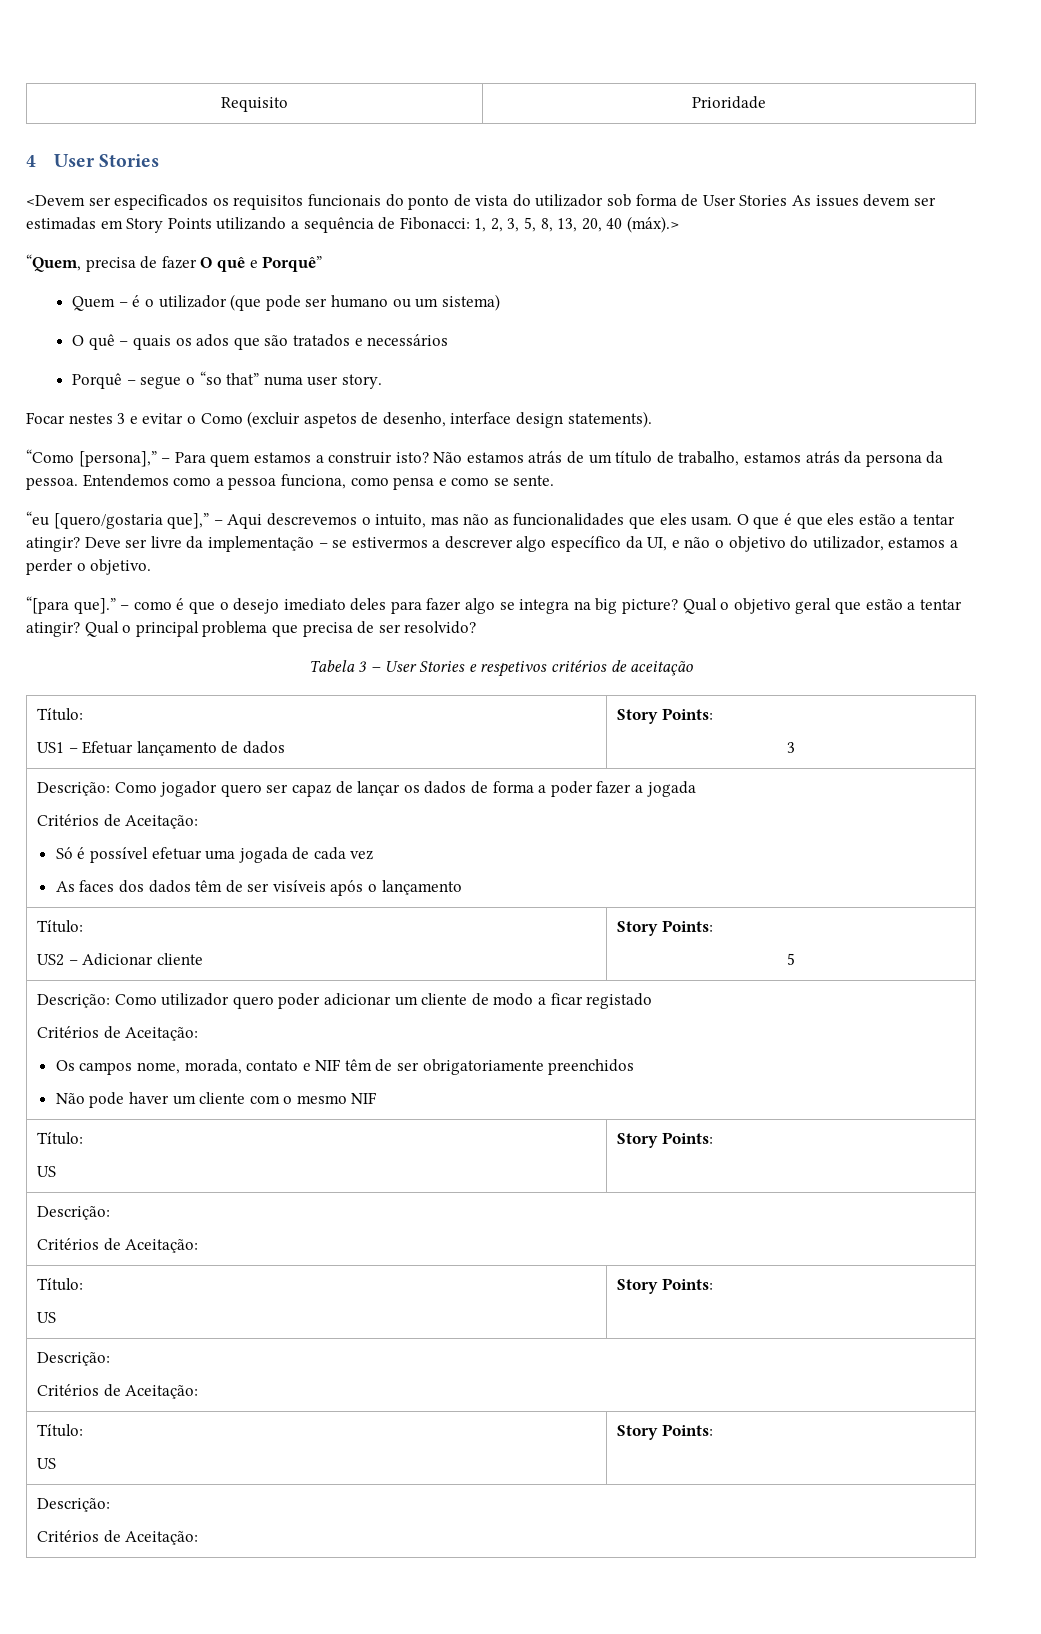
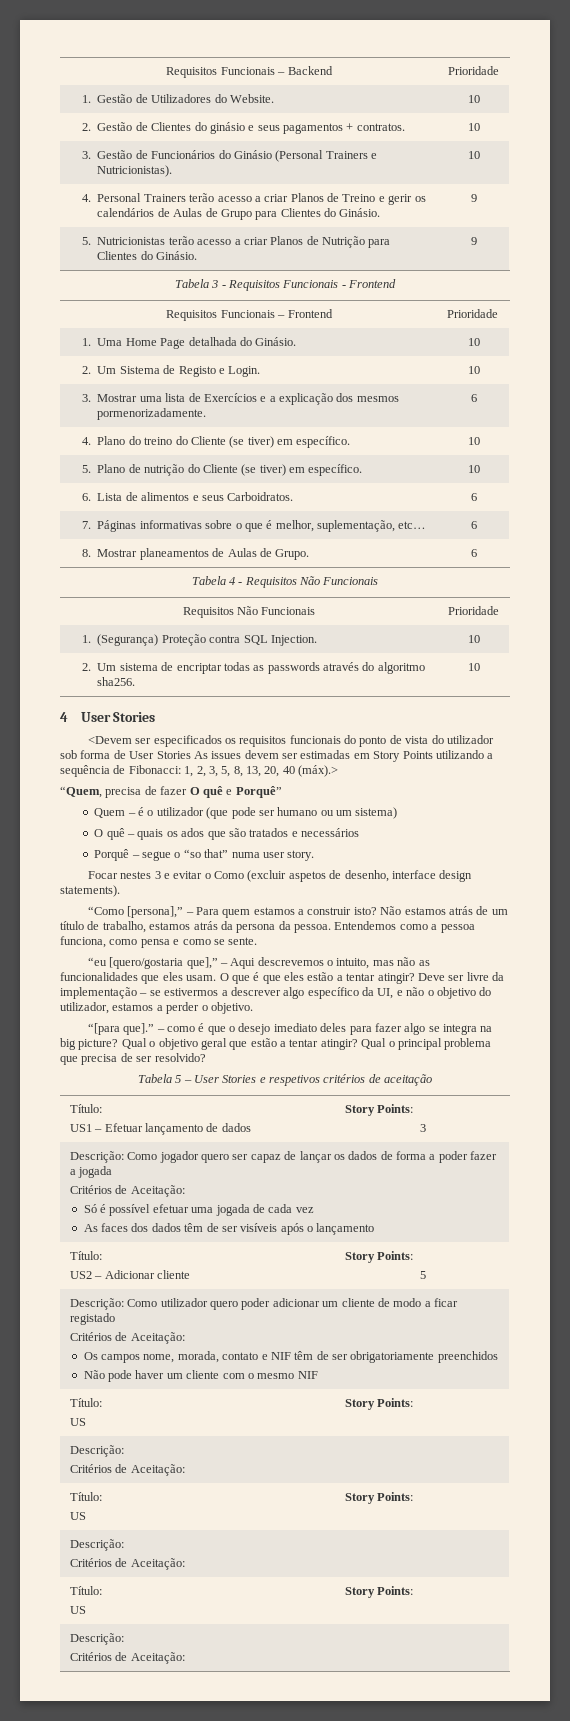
[221,97,288,112] [692,96,766,109] Requisito | Prioridade -> [166,66,333,78] [448,66,499,75] [82,94,274,103] [467,95,480,103] [82,122,405,134] [467,123,480,131] [82,150,378,162] [97,165,173,177] [467,151,480,159] [82,193,426,205] [97,208,381,220] [470,194,477,202] [82,236,391,248] [97,251,198,260] [470,237,477,245] [174,279,397,291] [166,309,333,321] [446,309,498,318] [82,337,297,349] [467,338,480,346] [82,365,261,377] [467,366,480,374] [82,393,399,405] [97,408,207,420] [470,394,477,402] [82,436,351,448] [467,437,480,445] [82,464,363,476] [467,465,480,473] [82,492,294,501] [470,493,477,501] [82,520,427,532] [470,521,477,529] [82,548,310,560] [470,549,477,557] [191,576,379,588] [182,606,316,618] [448,606,499,615] [82,634,317,646] [467,635,480,643] [82,662,425,674] [97,677,136,686] [467,663,480,671] Requisitos Funcionais – Backend | Prioridade // 1. Gestão de Utilizadores do Website. | 10 // 2. Gestão de Clientes do ginásio e seus pagamentos + contratos. | 10 // 3. Gestão de Funcionários do Ginásio (Personal Trainers e Nutricionistas). | 10 // 4. Personal Trainers terão acesso a criar Planos de Treino e gerir os calendários de Aulas de Grupo para Clientes do Ginásio. | 9 // 5. Nutricionistas terão acesso a criar Planos de Nutrição para Clientes do Ginásio. | 9 // Tabela 3 - Requisitos Funcionais - Frontend // Requisitos Funcionais – Frontend | Prioridade // 1. Uma Home Page detalhada do Ginásio. | 10 // 2. Um Sistema de Registo e Login. | 10 // 3. Mostrar uma lista de Exercícios e a explicação dos mesmos pormenorizadamente. | 6 // 4. Plano do treino do Cliente (se tiver) em específico. | 10 // 5. Plano de nutrição do Cliente (se tiver) em específico. | 10 // 6. Lista de alimentos e seus Carboidratos. | 6 // 7. Páginas informativas sobre o que é melhor, suplementação, etc… | 6 // 8. Mostrar planeamentos de Aulas de Grupo. | 6 // Tabela 4 - Requisitos Não Funcionais // Requisitos Não Funcionais | Prioridade // 1. (Segurança) Proteção contra SQL Injection. | 10 // 2. Um sistema de encriptar todas as passwords através do algoritmo sha256. | 10
[358,661,368,672] 3 -> [175,1075,182,1083] 5

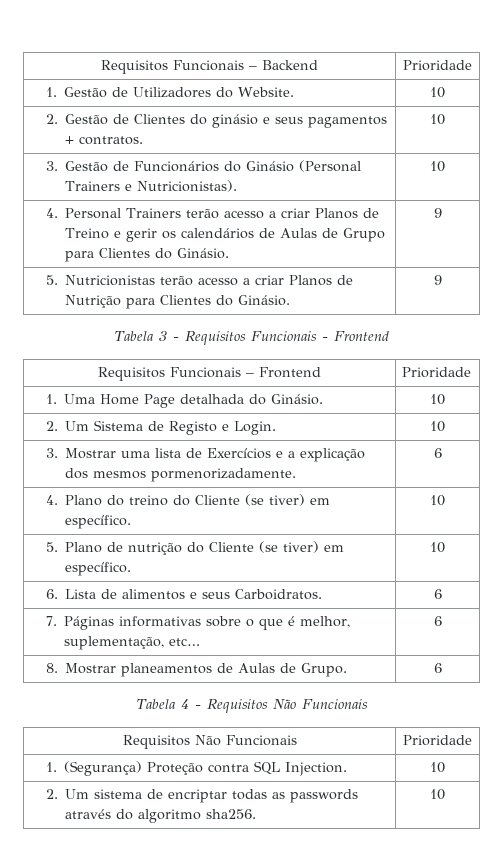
[60,712,156,722] [87,735,494,747] [60,750,494,762] [60,765,339,777] [60,786,282,798] [94,807,398,819] [94,828,360,840] [94,849,315,861] [87,870,473,882] [60,885,120,897] [87,906,508,918] [60,921,475,933] [60,936,258,948] [87,957,430,969] [60,972,504,984] [60,987,492,999] [60,1002,253,1014] [87,1023,493,1035] [60,1038,492,1050] [60,1053,206,1065] [137,1074,433,1086] [69,1104,102,1113] [69,1123,251,1135] [344,1104,414,1116] [419,1124,426,1132] [69,1151,498,1163] [69,1166,113,1178] [69,1185,185,1197] [83,1204,314,1216] [83,1223,375,1235] [69,1251,102,1260] [69,1270,191,1279] [344,1251,414,1263] [419,1271,426,1279] [69,1298,459,1310] [69,1313,115,1325] [69,1332,185,1344] [83,1351,498,1363] [83,1370,318,1382] [69,1398,102,1407] [69,1418,86,1426] [344,1398,414,1410] [69,1445,124,1457] [69,1464,185,1476] [69,1492,102,1501] [69,1512,86,1520] [344,1492,414,1504] [69,1539,124,1551] [69,1558,185,1570] [69,1586,102,1595] [69,1606,86,1614] [344,1586,414,1598] [69,1633,124,1645] [69,1652,185,1664] // 4 User Stories // <Devem ser especificados os requisitos funcionais do ponto de vista do utilizador sob forma de User Stories As issues devem ser estimadas em Story Points utilizando a sequência de Fibonacci: 1, 2, 3, 5, 8, 13, 20, 40 (máx).> // “Quem, precisa de fazer O quê e Porquê” // Quem – é o utilizador (que pode ser humano ou um sistema) // O quê – quais os ados que são tratados e necessários // Porquê – segue o “so that” numa user story. // Focar nestes 3 e evitar o Como (excluir aspetos de desenho, interface design statements). // “Como [persona],” – Para quem estamos a construir isto? Não estamos atrás de um título de trabalho, estamos atrás da persona da pessoa. Entendemos como a pessoa funciona, como pensa e como se sente. // “eu [quero/gostaria que],” – Aqui descrevemos o intuito, mas não as funcionalidades que eles usam. O que é que eles estão a tentar atingir? Deve ser livre da implementação – se estivermos a descrever algo específico da UI, e não o objetivo do utilizador, estamos a perder o objetivo. // “[para que].” – como é que o desejo imediato deles para fazer algo se integra na big picture? Qual o objetivo geral que estão a tentar atingir? Qual o principal problema que precisa de ser resolvido? // Tabela 5 – User Stories e respetivos critérios de aceitação // Título: // US1 – Efetuar lançamento de dados | Story Points: // 3 // Descrição: Como jogador quero ser capaz de lançar os dados de forma a poder fazer a jogada // Critérios de Aceitação: // Só é possível efetuar uma jogada de cada vez // As faces dos dados têm de ser visíveis após o lançamento // Título: // US2 – Adicionar cliente | Story Points: // 5 // Descrição: Como utilizador quero poder adicionar um cliente de modo a ficar registado // Critérios de Aceitação: // Os campos nome, morada, contato e NIF têm de ser obrigatoriamente preenchidos // Não pode haver um cliente com o mesmo NIF // Título: // US | Story Points: // Descrição: // Critérios de Aceitação: // Título: // US | Story Points: // Descrição: // Critérios de Aceitação: // Título: // US | Story Points: // Descrição: // Critérios de Aceitação: -> (445, 794) none

